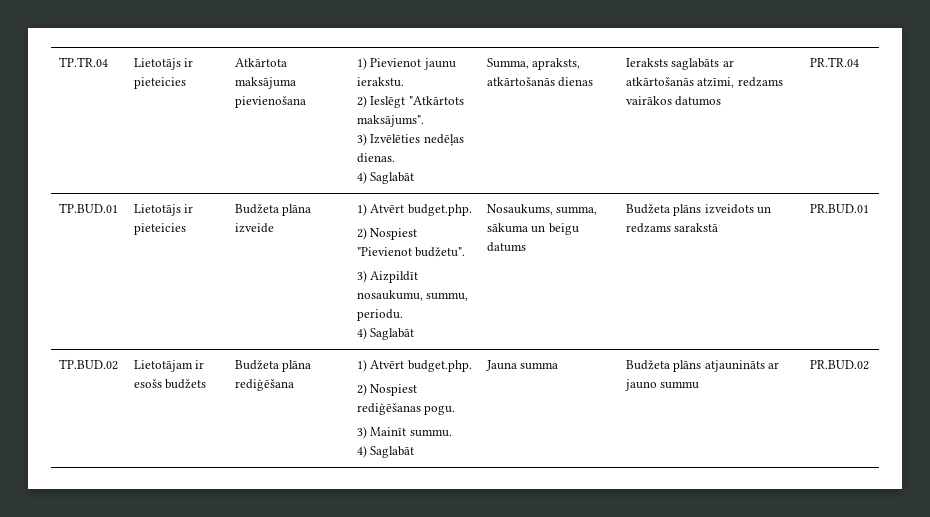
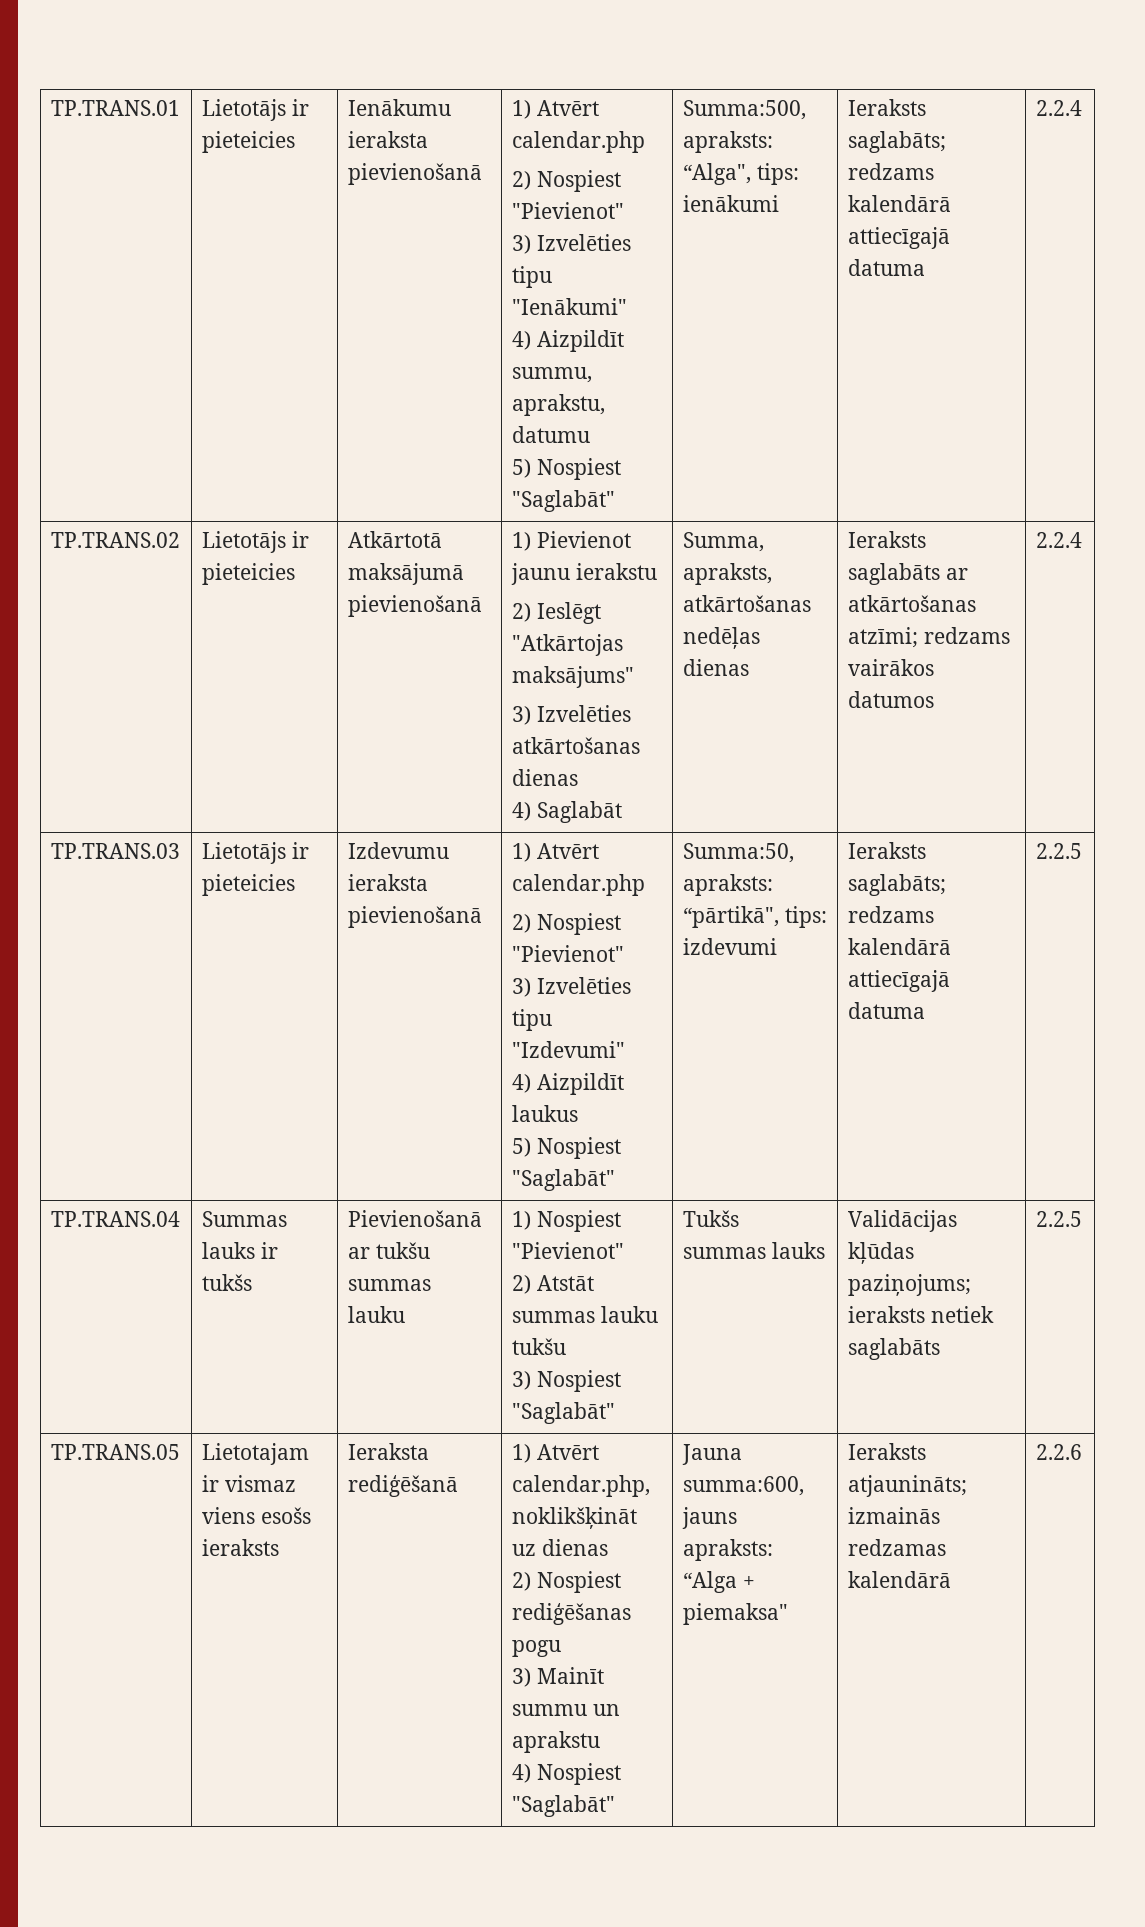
[58,57,108,67] [133,58,194,70] [133,77,186,89] [234,58,287,67] [234,77,296,89] [234,96,306,108] TP.TR.04 | Lietotājs ir pieteicies | Atkārtota maksājuma pievienošana -> [50,100,180,116] [201,99,309,121] [201,131,295,153] [347,99,451,116] [347,131,428,148] [347,163,482,185] [511,100,599,119] [511,131,645,153] [511,170,621,192] [511,202,624,219] [511,234,631,254] [511,266,552,288] [511,298,627,315] [511,330,624,352] [511,367,592,383] [511,394,605,416] [511,426,590,443] [511,458,621,480] [511,490,615,512] [682,100,806,120] [682,131,773,153] [682,163,799,185] [682,195,779,212] [847,99,926,116] [847,131,946,153] [847,163,934,180] [847,195,951,212] [847,227,950,249] [847,259,925,276] [1035,100,1082,116] [50,532,180,548] [201,531,309,553] [201,563,295,585] [347,531,442,548] [347,563,464,585] [347,595,482,617] TP.TRANS.01 | Lietotājs ir pieteicies | Ienākumu ieraksta pievienošanā | 1) Atvērt calendar.php // 2) Nospiest "Pievienot" // 3) Izvelēties tipu "Ienākumi" // 4) Aizpildīt summu, aprakstu, datumu // 5) Nospiest "Saglabāt" | Summa:500, apraksts: “Alga", tips: ienākumi | Ieraksts saglabāts; redzams kalendārā attiecīgajā datuma | 2.2.4 // TP.TRANS.02 | Lietotājs ir pieteicies | Atkārtotā maksājumā pievienošanā
[356,77,404,87] ierakstu. -> [575,563,657,580] ierakstu
[408,96,464,105] [356,115,424,127] [356,133,464,146] [356,153,395,163] "Atkārtots maksājums". // 3) Izvēlēties nedēļas dienas. -> [511,634,623,656] [511,666,634,688] [511,705,631,725] [511,737,640,754] [511,769,578,786] "Atkārtojas maksājums" // 3) Izvelēties atkārtošanas dienas
[486,77,555,86] atkārtošanās -> [682,595,811,612] [682,627,760,649] atkārtošanas nedēļas
[625,77,735,88] atkārtošanās atzīmi, -> [847,595,976,612] [847,627,918,648] atkārtošanas atzīmi;
[809,57,859,67] [58,203,118,213] [133,204,194,216] [133,223,186,235] [234,204,312,216] [234,223,274,233] [356,203,472,216] [356,227,418,240] [356,247,466,257] [356,270,419,283] [356,290,469,301] [356,309,403,321] [356,327,415,340] [486,204,598,215] [486,223,579,235] [486,242,526,252] [625,204,772,216] [625,223,719,233] [809,204,869,213] [58,359,118,370] [133,360,205,372] [133,379,207,389] [234,360,312,372] [234,379,294,391] [356,359,472,372] PR.TR.04 // TP.BUD.01 | Lietotājs ir pieteicies | Budžeta plāna izveide | 1) Atvērt budget.php. // 2) Nospiest "Pievienot budžetu". // 3) Aizpildīt nosaukumu, summu, periodu. // 4) Saglabāt | Nosaukums, summa, sākuma un beigu datums | Budžeta plāns izveidots un redzams sarakstā | PR.BUD.01 // TP.BUD.02 | Lietotājam ir esošs budžets | Budžeta plāna rediģēšana | 1) Atvērt budget.php. -> [1035,532,1082,548] [50,843,180,859] [201,842,309,864] [201,874,295,896] [347,842,449,859] [347,874,428,891] [347,906,482,928] [511,843,599,862] [511,874,645,896] [511,913,621,935] [511,945,624,962] [511,977,631,997] [511,1009,552,1031] [511,1041,625,1058] [511,1073,624,1095] [511,1105,578,1122] [511,1137,621,1159] [511,1169,615,1191] [682,843,794,863] [682,874,773,896] [682,906,827,928] [682,938,777,955] [847,842,926,859] [847,874,946,896] [847,906,934,923] [847,938,951,955] [847,970,950,992] [847,1002,925,1019] [1035,843,1082,859] [50,1211,180,1227] [201,1211,287,1227] [201,1242,278,1259] [201,1274,252,1291] [347,1210,482,1227] [347,1242,430,1259] [347,1279,431,1291] [347,1306,405,1323] [511,1210,621,1232] [511,1242,624,1259] [511,1275,594,1294] [511,1306,658,1323] [511,1338,566,1355] [511,1370,621,1392] [511,1402,615,1424] [682,1210,739,1227] [682,1242,825,1259] [847,1210,957,1232] [847,1242,914,1264] [847,1274,971,1296] [847,1306,994,1323] [847,1338,940,1360] [1035,1211,1082,1227] [50,1444,180,1460] [201,1443,309,1465] [201,1475,296,1492] [201,1507,311,1524] [201,1539,279,1556] [347,1443,429,1460] [347,1475,458,1497] [511,1444,599,1463] [511,1475,650,1497] [511,1507,637,1529] [511,1539,608,1556] 2.2.4 // TP.TRANS.03 | Lietotājs ir pieteicies | Izdevumu ieraksta pievienošanā | 1) Atvērt calendar.php // 2) Nospiest "Pievienot" // 3) Izvelēties tipu "Izdevumi" // 4) Aizpildīt laukus // 5) Nospiest "Saglabāt" | Summa:50, apraksts: “pārtikā", tips: izdevumi | Ieraksts saglabāts; redzams kalendārā attiecīgajā datuma | 2.2.5 // TP.TRANS.04 | Summas lauks ir tukšs | Pievienošanā ar tukšu summas lauku | 1) Nospiest "Pievienot" // 2) Atstāt summas lauku tukšu // 3) Nospiest "Saglabāt" | Tukšs summas lauks | Validācijas kļūdas paziņojums; ieraksts netiek saglabāts | 2.2.5 // TP.TRANS.05 | Lietotajam ir vismaz viens esošs ieraksts | Ieraksta rediģēšanā | 1) Atvērt calendar.php, noklikšķināt uz dienas
[424,405,456,415] pogu. -> [511,1640,561,1657] pogu
[409,429,452,437] [356,445,415,458] summu. // 4) Saglabāt -> [511,1704,620,1716] [511,1731,600,1753] [511,1763,621,1785] [511,1795,615,1817] summu un aprakstu // 4) Nospiest "Saglabāt"
[520,362,559,370] [625,360,780,372] [624,379,700,391] [809,360,869,370] summa | Budžeta plāns atjaunināts ar jauno summu | PR.BUD.02 -> [682,1476,804,1496] [681,1507,737,1529] [682,1539,773,1561] [682,1571,755,1593] [682,1603,788,1625] [847,1443,926,1460] [847,1475,967,1497] [847,1507,940,1524] [847,1539,946,1556] [847,1571,951,1588] [1035,1444,1082,1460] summa:600, jauns apraksts: “Alga + piemaksa" | Ieraksts atjaunināts; izmainās redzamas kalendārā | 2.2.6

